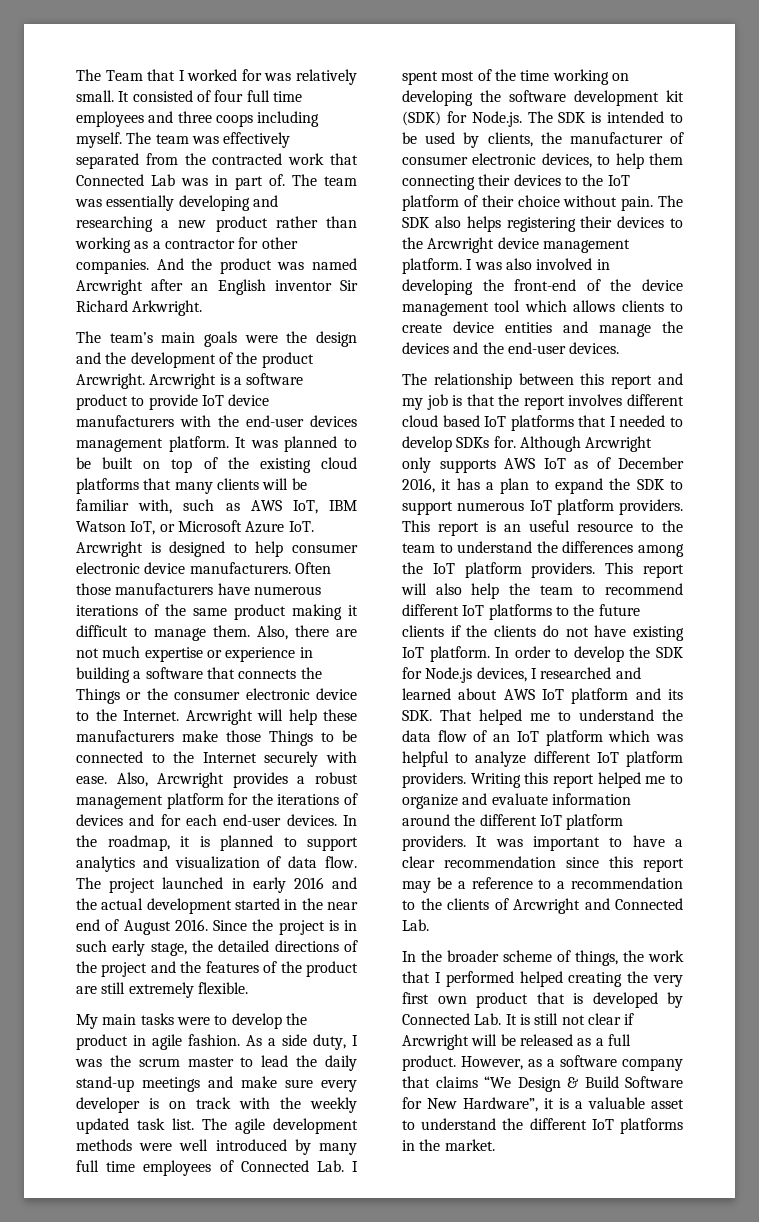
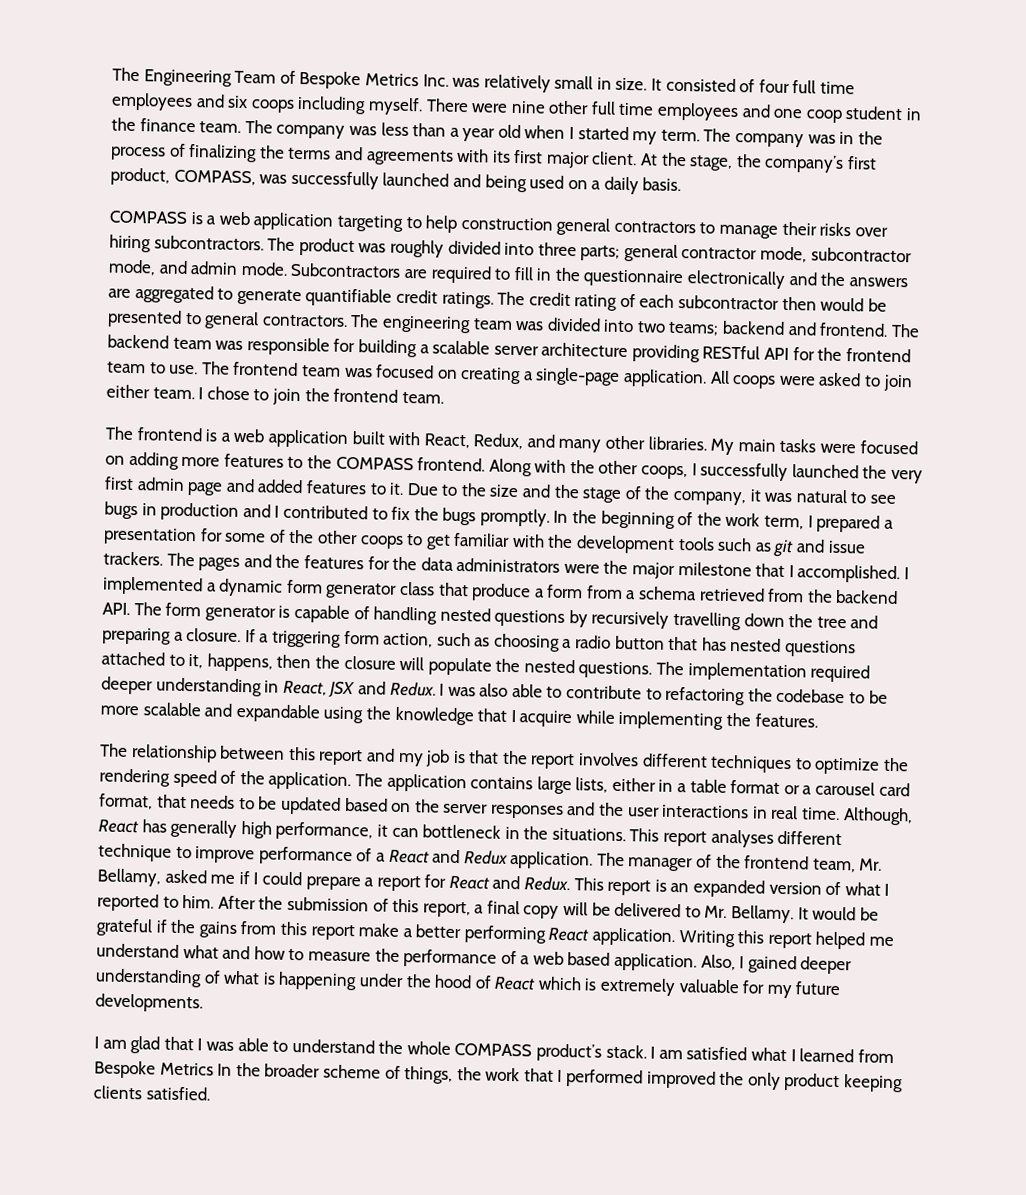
[76,69,357,85] [76,90,114,102] The Team that I worked for was relatively small. -> [112,67,648,93] The Engineering Team of Bespoke Metrics Inc. was relatively small in size.
[177,111,212,123] three -> [227,95,249,109] six
[126,132,291,148] [76,153,358,169] [76,174,357,190] [75,195,278,211] [76,216,357,232] [75,237,298,253] [76,258,357,274] [76,279,358,295] [76,300,203,316] [76,331,357,347] [76,352,314,368] [76,373,304,389] [76,394,270,410] [76,415,357,427] [76,436,357,452] [76,457,357,473] [76,478,307,494] [76,499,357,514] [76,520,314,535] [76,541,358,557] [76,562,331,574] [76,583,321,595] [76,604,358,620] [76,625,357,641] [76,646,313,662] [76,667,322,683] [76,688,357,704] [76,709,357,725] [76,730,357,746] [76,751,357,767] [76,772,358,788] [76,793,358,809] [76,814,357,826] [76,835,358,851] [76,856,357,872] [76,877,357,893] [76,898,358,914] [76,919,357,935] [76,940,358,956] [76,961,358,977] [76,982,248,998] [76,1013,307,1029] [76,1034,358,1050] [75,1055,357,1071] [76,1076,357,1092] [76,1097,357,1113] [76,1118,358,1134] [76,1139,357,1155] [76,1160,359,1176] [402,69,629,85] [402,90,684,106] [402,111,683,127] [402,132,684,148] [402,153,683,169] [402,174,630,190] [402,195,683,211] [402,216,683,232] [402,237,630,253] [402,258,610,274] [402,279,683,295] [402,300,683,316] [402,321,683,337] [402,342,620,354] The team was effectively separated from the contracted work that Connected Lab was in part of. The team was essentially developing and researching a new product rather than working as a contractor for other companies. And the product was named Arcwright after an English inventor Sir Richard Arkwright. // The team’s main goals were the design and the development of the product Arcwright. Arcwright is a software product to provide IoT device manufacturers with the end-user devices management platform. It was planned to be built on top of the existing cloud platforms that many clients will be familiar with, such as AWS IoT, IBM Watson IoT, or Microsoft Azure IoT. Arcwright is designed to help consumer electronic device manufacturers. Often those manufacturers have numerous iterations of the same product making it difficult to manage them. Also, there are not much expertise or experience in building a software that connects the Things or the consumer electronic device to the Internet. Arcwright will help these manufacturers make those Things to be connected to the Internet securely with ease. Also, Arcwright provides a robust management platform for the iterations of devices and for each end-user devices. In the roadmap, it is planned to support analytics and visualization of data flow. The project launched in early 2016 and the actual development started in the near end of August 2016. Since the project is in such early stage, the detailed directions of the project and the features of the product are still extremely flexible. // My main tasks were to develop the product in agile fashion. As a side duty, I was the scrum master to lead the daily stand-up meetings and make sure every developer is on track with the weekly updated task list. The agile development methods were well introduced by many full time employees of Connected Lab. I spent most of the time working on developing the software development kit (SDK) for Node.js. The SDK is intended to be used by clients, the manufacturer of consumer electronic devices, to help them connecting their devices to the IoT platform of their choice without pain. The SDK also helps registering their devices to the Arcwright device management platform. I was also involved in developing the front-end of the device management tool which allows clients to create device entities and manage the devices and the end-user devices. -> [425,98,923,123] [111,117,883,148] [110,143,878,173] [110,167,682,195] [109,210,888,239] [109,234,912,263] [108,259,908,289] [108,285,887,312] [107,309,920,338] [107,334,911,363] [107,361,913,392] [106,384,444,406] [105,426,918,456] [105,451,924,484] [104,476,896,506] [104,501,894,533] [103,527,866,558] [103,551,910,584] [103,576,899,605] [102,602,879,631] [102,627,857,658] [101,651,871,683] [101,676,888,706] [100,702,818,730] There were nine other full time employees and one coop student in the finance team. The company was less than a year old when I started my term. The company was in the process of finalizing the terms and agreements with its first major client. At the stage, the company’s first product, COMPASS, was successfully launched and being used on a daily basis. // COMPASS is a web application targeting to help construction general contractors to manage their risks over hiring subcontractors. The product was roughly divided into three parts; general contractor mode, subcontractor mode, and admin mode. Subcontractors are required to fill in the questionnaire electronically and the answers are aggregated to generate quantifiable credit ratings. The credit rating of each subcontractor then would be presented to general contractors. The engineering team was divided into two teams; backend and frontend. The backend team was responsible for building a scalable server architecture providing RESTful API for the frontend team to use. The frontend team was focused on creating a single-page application. All coops were asked to join either team. I chose to join the frontend team. // The frontend is a web application built with React, Redux, and many other libraries. My main tasks were focused on adding more features to the COMPASS frontend. Along with the other coops, I successfully launched the very first admin page and added features to it. Due to the size and the stage of the company, it was natural to see bugs in production and I contributed to fix the bugs promptly. In the beginning of the work term, I prepared a presentation for some of the other coops to get familiar with the development tools such as git and issue trackers. The pages and the features for the data administrators were the major milestone that I accomplished. I implemented a dynamic form generator class that produce a form from a schema retrieved from the backend API. The form generator is capable of handling nested questions by recursively travelling down the tree and preparing a closure. If a triggering form action, such as choosing a radio button that has nested questions attached to it, happens, then the closure will populate the nested questions. The implementation required deeper understanding in React, JSX and Redux. I was also able to contribute to refactoring the codebase to be more scalable and expandable using the knowledge that I acquire while implementing the features.
[402,415,683,431] [402,436,653,452] [402,457,684,473] [402,478,683,494] [402,499,683,515] [402,520,683,536] [402,541,684,557] [402,562,684,578] [401,583,683,599] [402,604,640,620] [402,625,684,641] [402,646,683,662] [402,667,641,683] [402,688,683,704] [402,709,683,725] [402,730,683,746] [402,751,683,767] [402,772,466,788] cloud based IoT platforms that I needed to develop SDKs for. Although Arcwright only supports AWS IoT as of December 2016, it has a plan to expand the SDK to support numerous IoT platform providers. This report is an useful resource to the team to understand the differences among the IoT platform providers. This report will also help the team to recommend different IoT platforms to the future clients if the clients do not have existing IoT platform. In order to develop the SDK for Node.js devices, I researched and learned about AWS IoT platform and its SDK. That helped me to understand the data flow of an IoT platform which was helpful to analyze different IoT platform providers. -> [710,754,910,775] [99,768,910,797] [99,793,913,826] [98,819,843,848] [98,843,883,873] [97,868,890,898] [97,893,879,924] [96,918,676,947] techniques to optimize the rendering speed of the application. The application contains large lists, either in a table format or a carousel card format, that needs to be updated based on the server responses and the user interactions in real time. Although, React has generally high performance, it can bottleneck in the situations. This report analyses different technique to improve performance of a React and Redux application. The manager of the frontend team, Mr. Bellamy, asked me if I could prepare a report for React and Redux. This report is an expanded version of what I reported to him. After the submission of this report, a final copy will be delivered to Mr. Bellamy. It would be grateful if the gains from this report make a better performing React application.
[670,774,683,784] [402,793,631,809] [402,814,624,830] [402,835,683,851] [402,856,684,872] [402,877,683,893] [402,898,683,914] [402,919,429,931] to organize and evaluate information around the different IoT platform providers. It was important to have a clear recommendation since this report may be a reference to a recommendation to the clients of Arcwright and Connected Lab. // -> [96,943,853,975] [95,968,842,999] [95,993,203,1013] [94,1036,894,1064] [94,1060,214,1079] understand what and how to measure the performance of a web based application. Also, I gained deeper understanding of what is happening under the hood of React which is extremely valuable for my future developments. // I am glad that I was able to understand the whole COMPASS product’s stack. I am satisfied what I learned from Bespoke Metrics
[519,971,683,987] [402,992,683,1008] [402,1013,635,1025] [402,1034,631,1050] [402,1055,683,1071] [402,1076,683,1092] [402,1097,684,1112] [402,1118,683,1134] [402,1139,495,1151] helped creating the very first own product that is developed by Connected Lab. It is still not clear if Arcwright will be released as a full product. However, as a software company that claims “We Design & Build Software for New Hardware”, it is a valuable asset to understand the different IoT platforms in the market. -> [646,1070,904,1093] [93,1085,210,1101] improved the only product keeping clients satisfied.

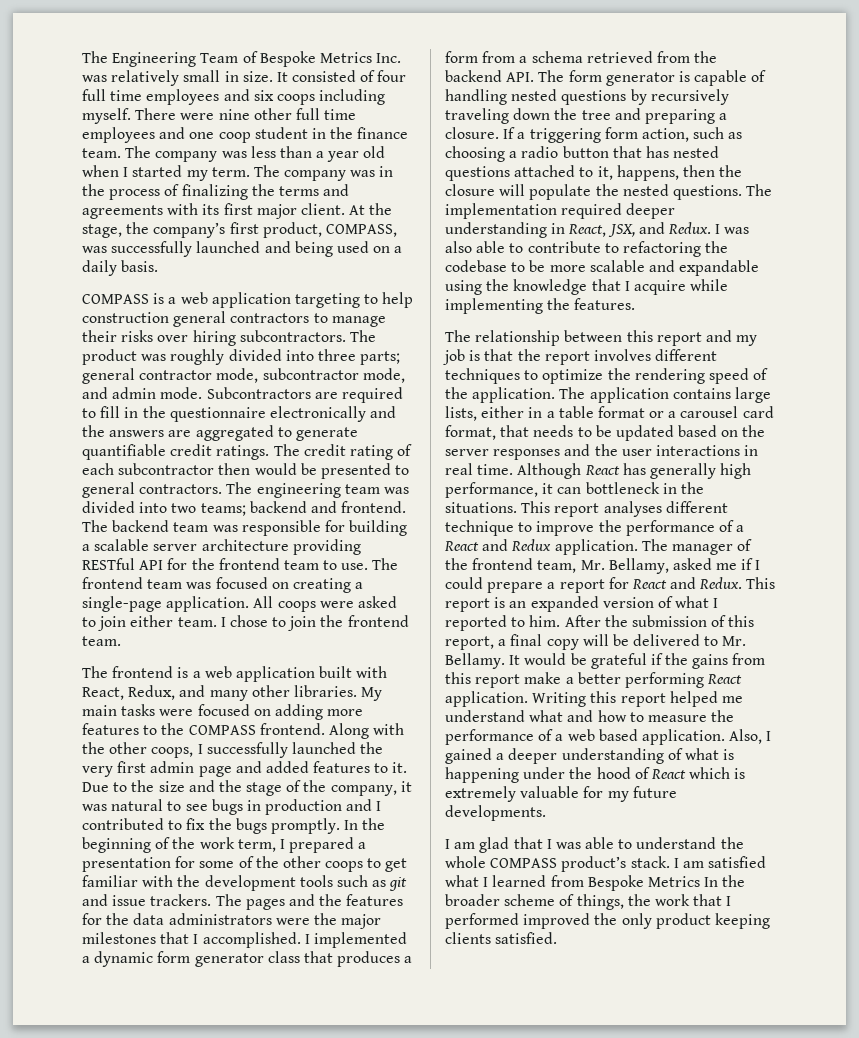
[677,562,752,577] milestone -> [82,932,156,944] milestones
[471,583,532,602] produce -> [337,951,401,967] produces
[673,611,742,631] travelling -> [445,108,509,124] traveling
[328,680,356,698] JSX -> [607,224,635,237] JSX,
[842,807,913,826] Although, -> [517,463,582,479] Although
(256, 855) none -> [598,520,622,532] the
(797, 964) none -> [496,753,505,760] a

